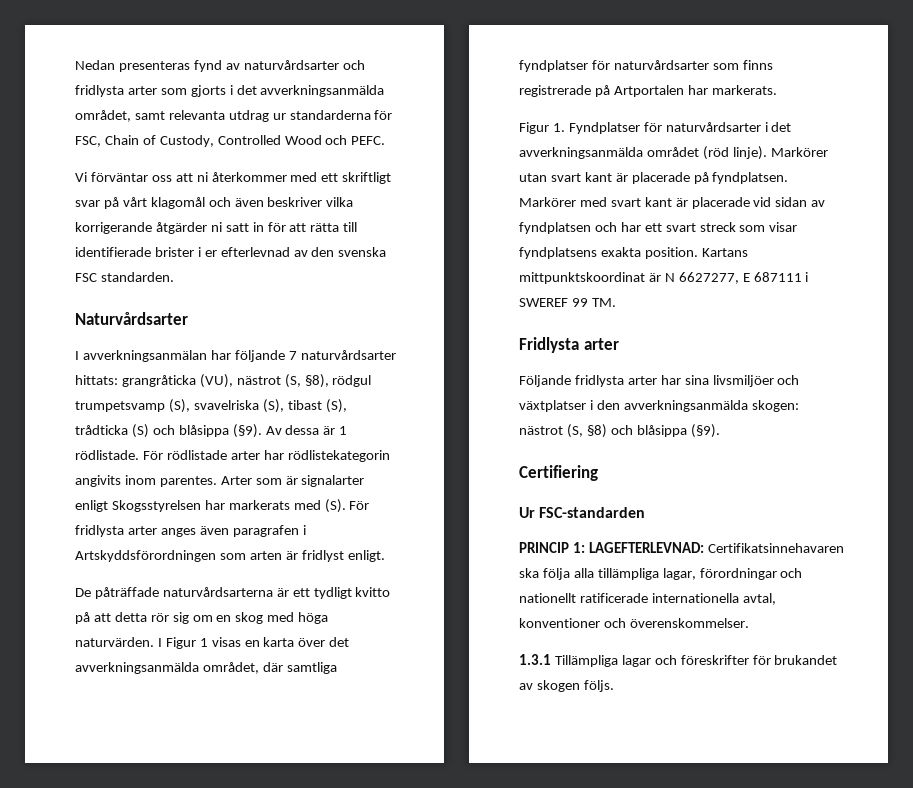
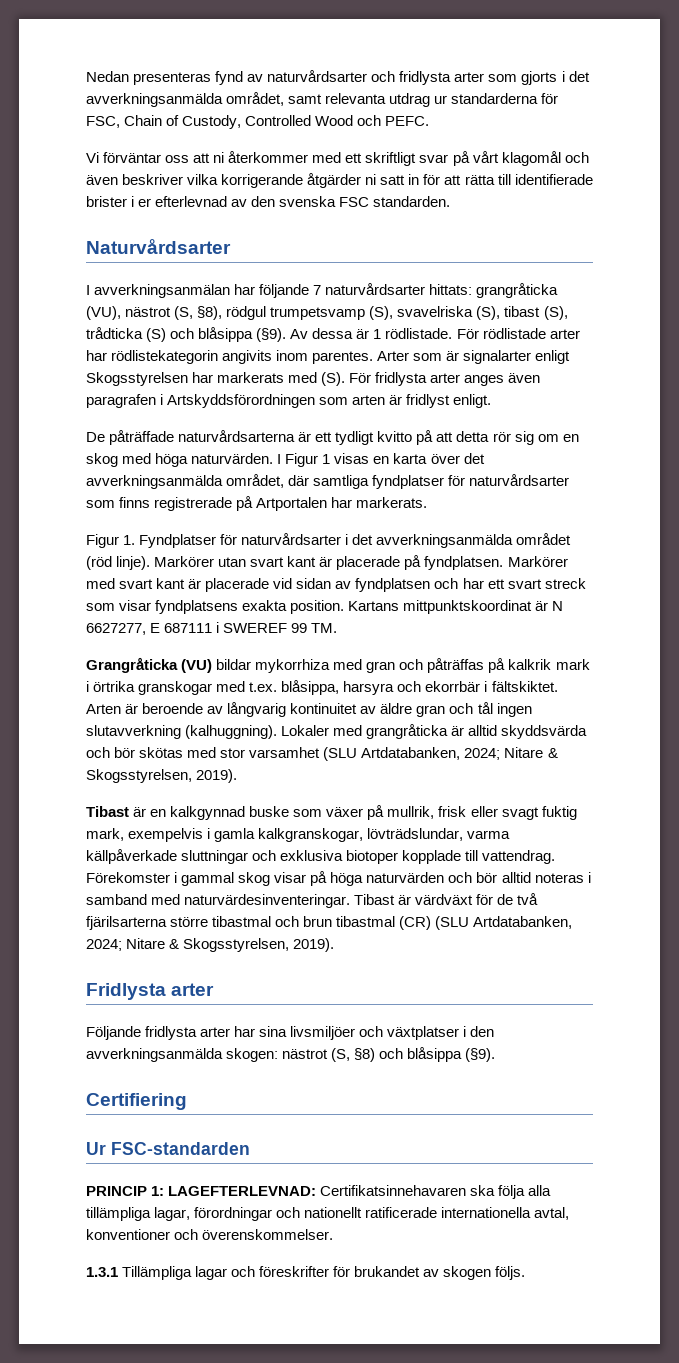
(616, 302) none -> [86,657,590,673] [86,680,558,695] [86,702,532,717] [86,724,588,739] [86,747,558,761] [86,769,238,783] [86,805,577,820] [86,828,511,842] [86,849,556,864] [86,871,591,886] [86,893,539,908] [86,916,573,930] [86,938,335,952] // Grangråticka (VU) bildar mykorrhiza med gran och påträffas på kalkrik mark i örtrika granskogar med t.ex. blåsippa, harsyra och ekorrbär i fältskiktet. Arten är beroende av långvarig kontinuitet av äldre gran och tål ingen slutavverkning (kalhuggning). Lokaler med grangråticka är alltid skyddsvärda och bör skötas med stor varsamhet (SLU Artdatabanken, 2024; Nitare & Skogsstyrelsen, 2019). // Tibast är en kalkgynnad buske som växer på mullrik, frisk eller svagt fuktig mark, exempelvis i gamla kalkgranskogar, lövträdslundar, varma källpåverkade sluttningar och exklusiva biotoper kopplade till vattendrag. Förekomster i gammal skog visar på höga naturvärden och bör alltid noteras i samband med naturvärdesinventeringar. Tibast är värdväxt för de två fjärilsarterna större tibastmal och brun tibastmal (CR) (SLU Artdatabanken, 2024; Nitare & Skogsstyrelsen, 2019).

